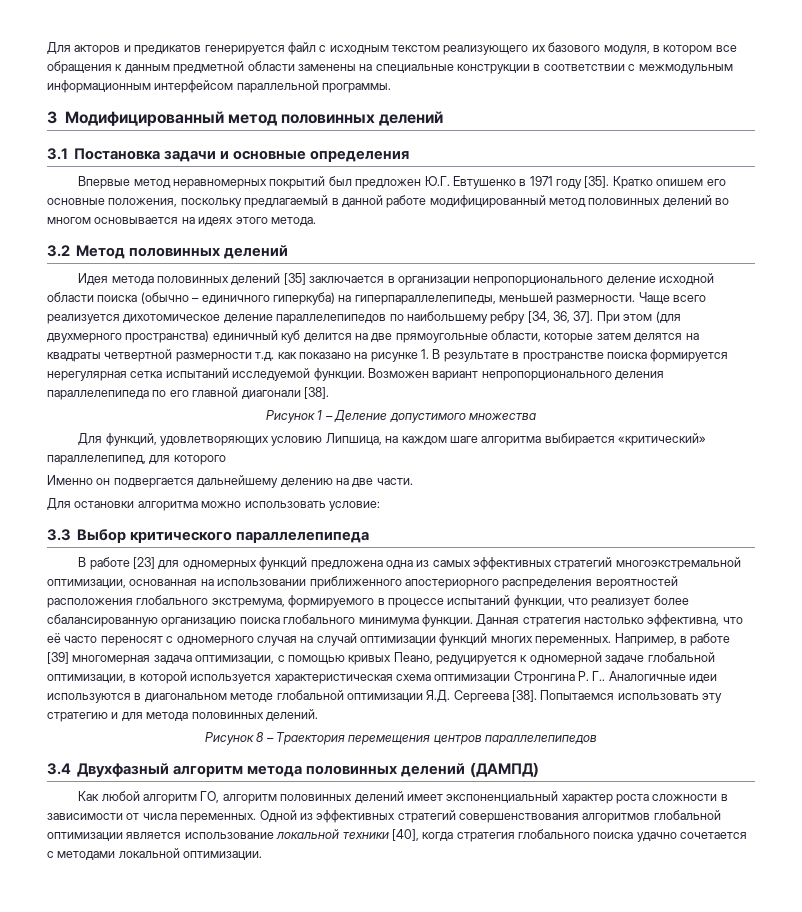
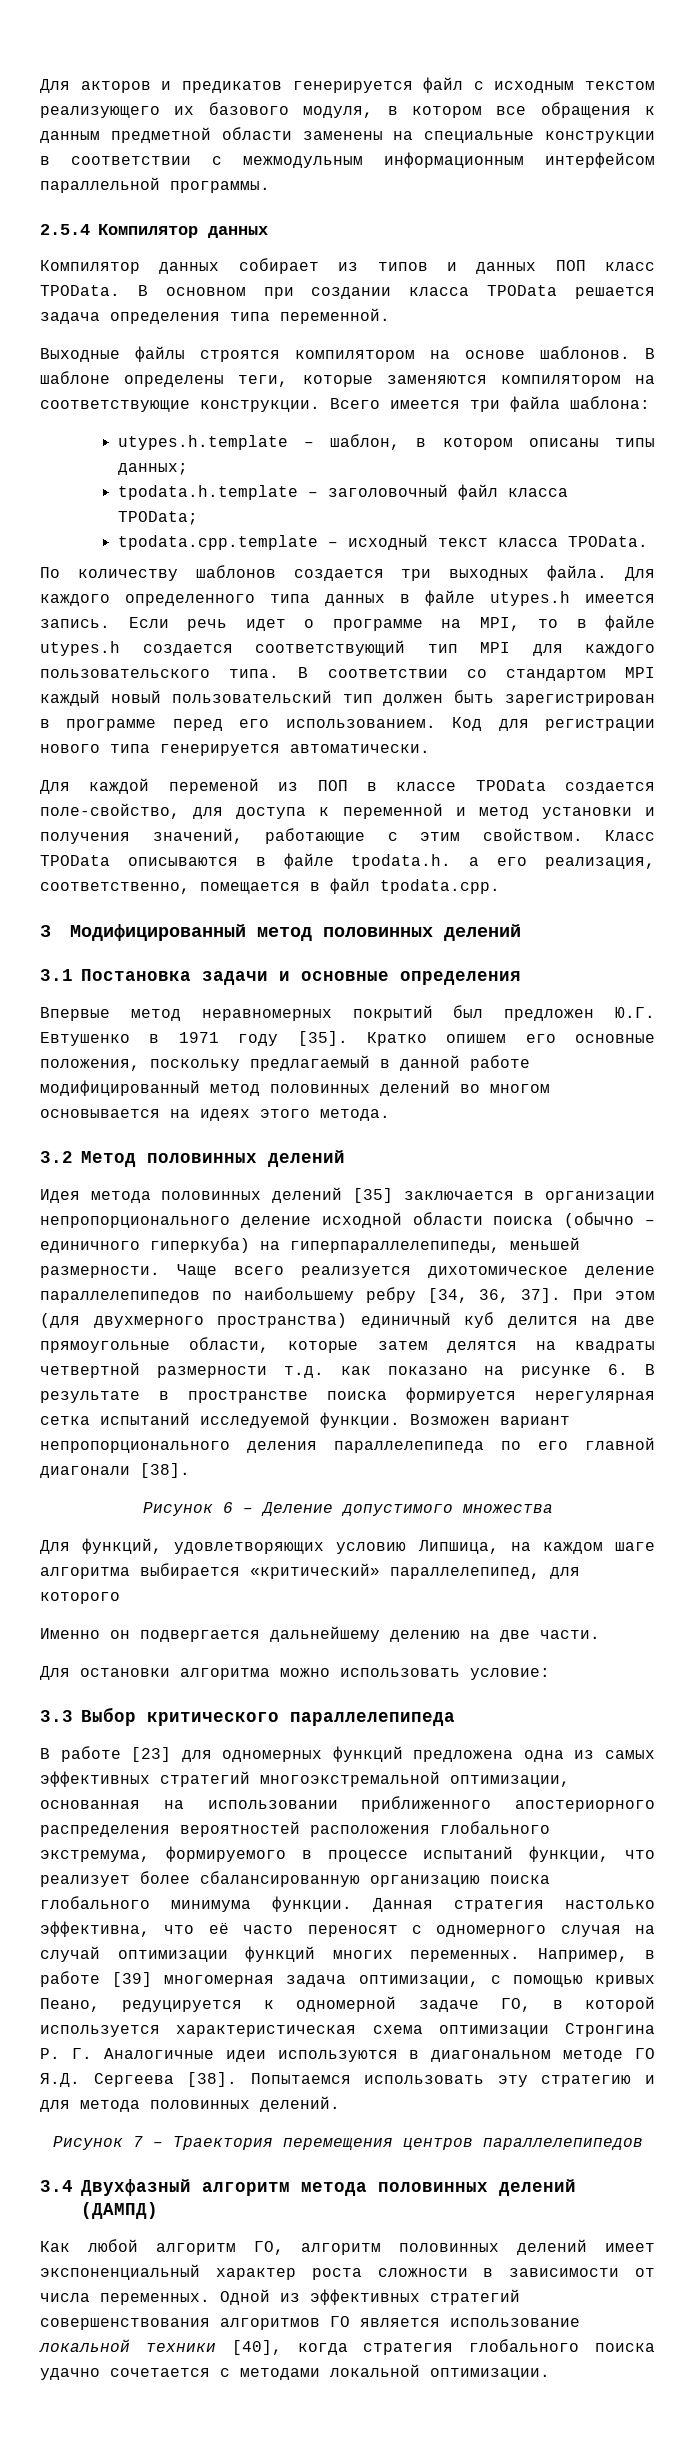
(392, 88) none -> [40,224,268,238] [40,258,655,274] [40,285,655,299] [40,308,390,324] [40,346,655,362] [40,371,655,387] [40,396,650,412] [117,434,655,450] [117,463,188,475] [117,484,568,500] [117,511,198,525] [117,534,648,550] [40,565,655,581] [40,590,655,606] [40,615,655,631] [40,640,655,656] [40,667,655,681] [40,690,655,706] [40,717,655,731] [40,744,430,756] [40,778,655,794] [40,803,655,819] [40,828,655,844] [40,853,655,869] [40,878,500,894] // 2.5.4 Компилятор данных // Компилятор данных собирает из типов и данных ПОП класс TPOData. В основном при создании класса TPOData решается задача определения типа переменной. // Выходные файлы строятся компилятором на основе шаблонов. В шаблоне определены теги, которые заменяются компилятором на соответствующие конструкции. Всего имеется три файла шаблона: // utypes.h.template – шаблон, в котором описаны типы данных; // tpodata.h.template – заголовочный файл класса TPOData; // tpodata.cpp.template – исходный текст класса TPOData. // По количеству шаблонов создается три выходных файла. Для каждого определенного типа данных в файле utypes.h имеется запись. Если речь идет о программе на MPI, то в файле utypes.h создается соответствующий тип MPI для каждого пользовательского типа. В соответствии со стандартом MPI каждый новый пользовательский тип должен быть зарегистрирован в программе перед его использованием. Код для регистрации нового типа генерируется автоматически. // Для каждой переменой из ПОП в классе TPOData создается поле-свойство, для доступа к переменной и метод установки и получения значений, работающие с этим свойством. Класс TPOData описываются в файле tpodata.h. а его реализация, соответственно, помещается в файл tpodata.cpp.
[421,349,429,359] 1. -> [608,1364,629,1375] 6.
[317,410,323,420] 1 -> [222,1502,233,1513] 6
[647,652,715,662] [47,674,126,683] глобальной оптимизации, -> [500,1998,531,2012] ГО,
[592,671,606,681] Г.. -> [71,2048,92,2059] Г.
[276,690,423,702] глобальной оптимизации -> [635,2048,655,2059] ГО
[256,732,265,742] 8 -> [132,2136,143,2147] 7
[653,810,721,820] [47,832,123,841] глобальной оптимизации -> [330,2316,350,2327] ГО

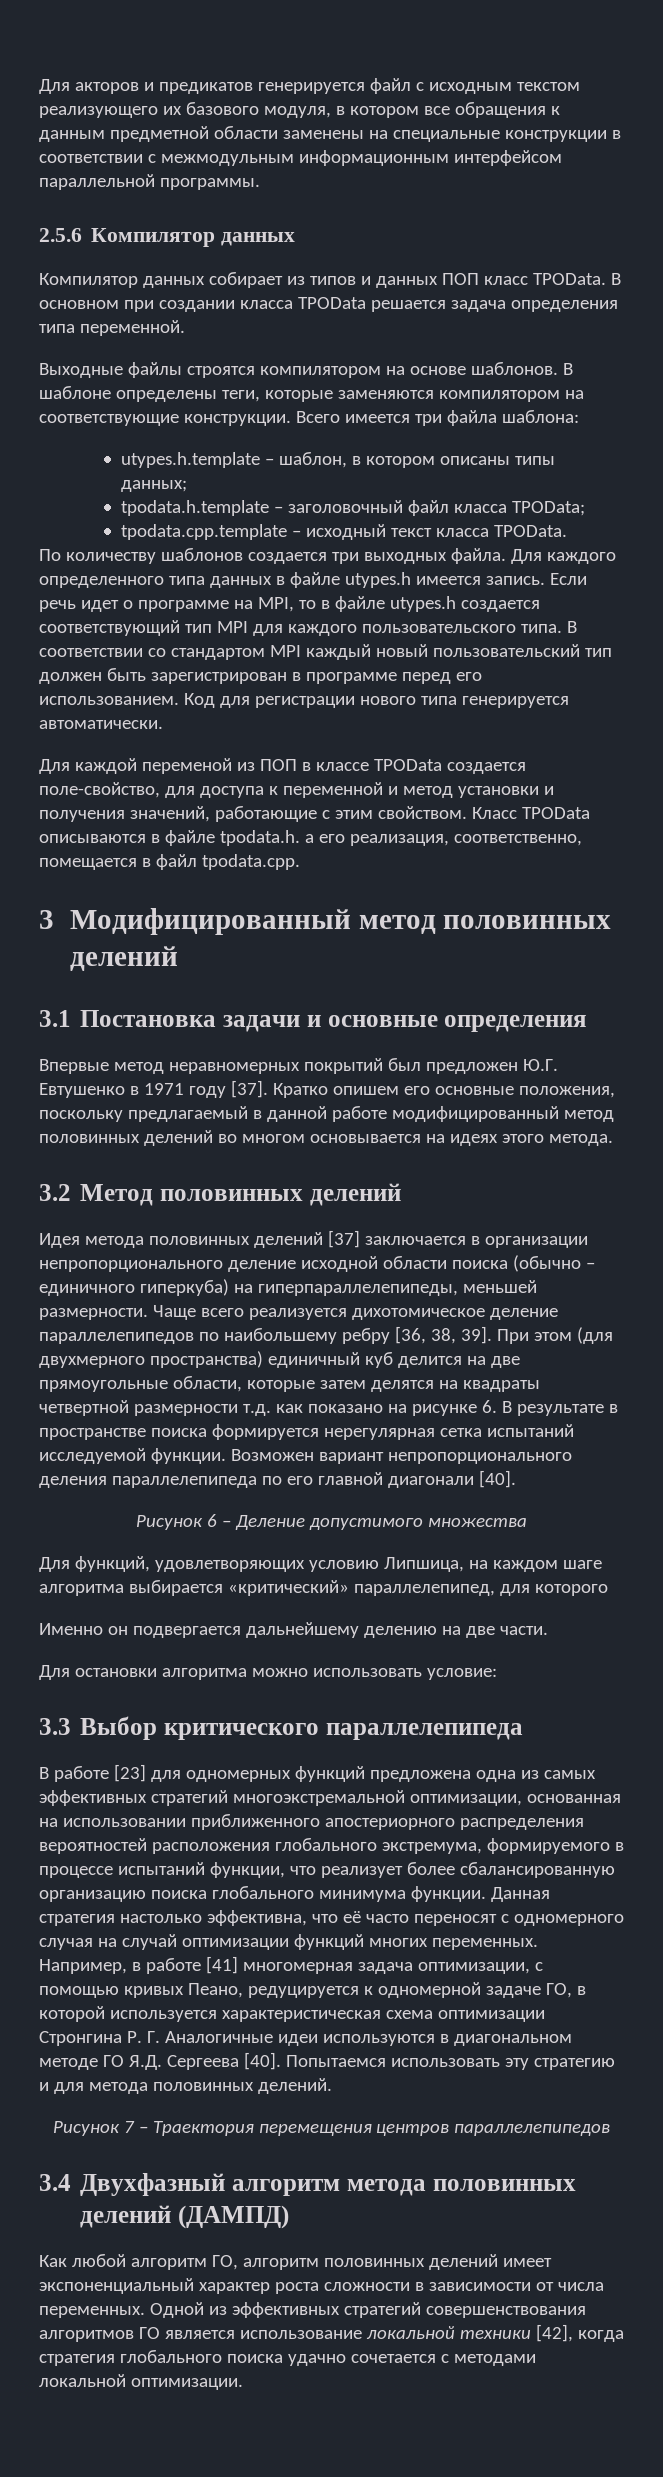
[40,224,90,235] 2.5.4 -> [39,228,82,242] 2.5.6
[297,1031,348,1046] [35]. -> [230,1080,268,1098] [37].
[352,1188,393,1203] [35] -> [327,1230,360,1248] [37]
[427,1288,562,1303] [34, 36, 37]. -> [394,1326,492,1344] [36, 38, 39].
[140,1463,190,1478] [38]. -> [478,1470,516,1488] [40].
[112,1972,153,1987] [39] -> [205,1956,238,1974] [41]
[187,2072,238,2087] [38]. -> [243,2052,281,2070] [40].
[231,2340,282,2355] [40], -> [535,2324,573,2342] [42],

